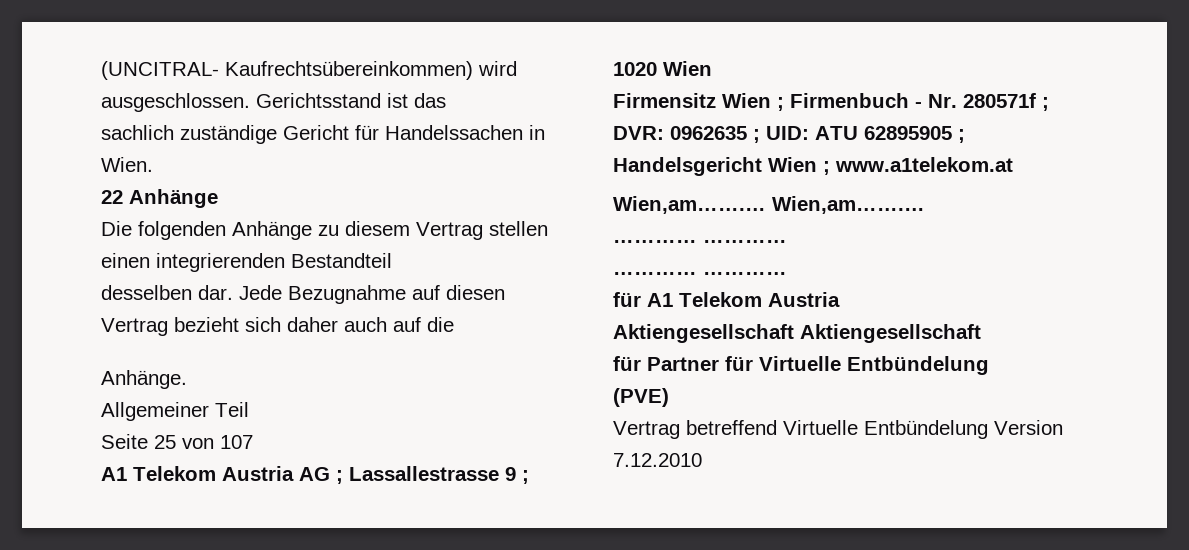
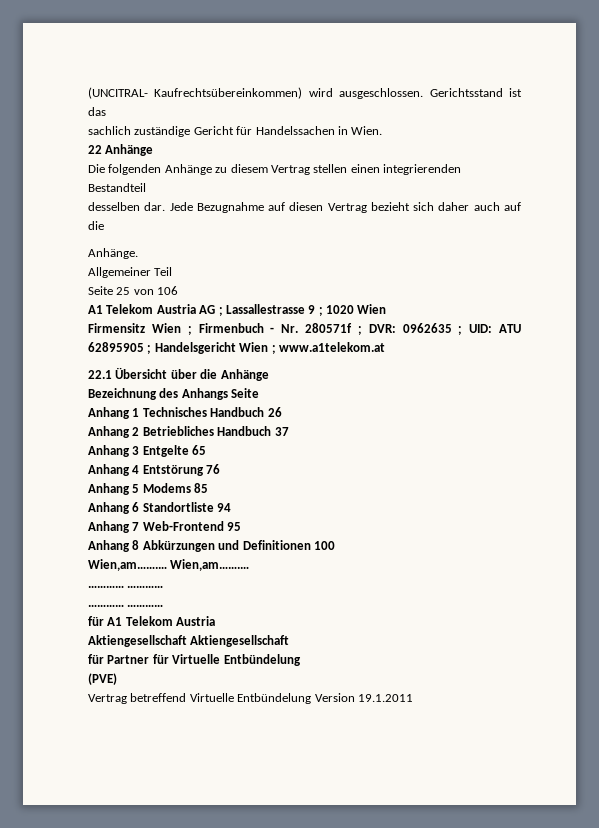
[220,435,253,449] 107 -> [157,286,179,295] 106
(1013, 164) none -> [88,367,269,381] [88,388,260,400] [88,407,282,419] [88,426,289,438] [88,445,207,457] [88,464,221,476] [88,483,209,495] [88,502,232,514] [88,521,242,533] [88,540,335,552] // 22.1 Übersicht über die Anhänge // Bezeichnung des Anhangs Seite // Anhang 1 Technisches Handbuch 26 // Anhang 2 Betriebliches Handbuch 37 // Anhang 3 Entgelte 65 // Anhang 4 Entstörung 76 // Anhang 5 Modems 85 // Anhang 6 Standortliste 94 // Anhang 7 Web-Frontend 95 // Anhang 8 Abkürzungen und Definitionen 100
[613,453,702,467] 7.12.2010 -> [357,694,413,702] 19.1.2011

